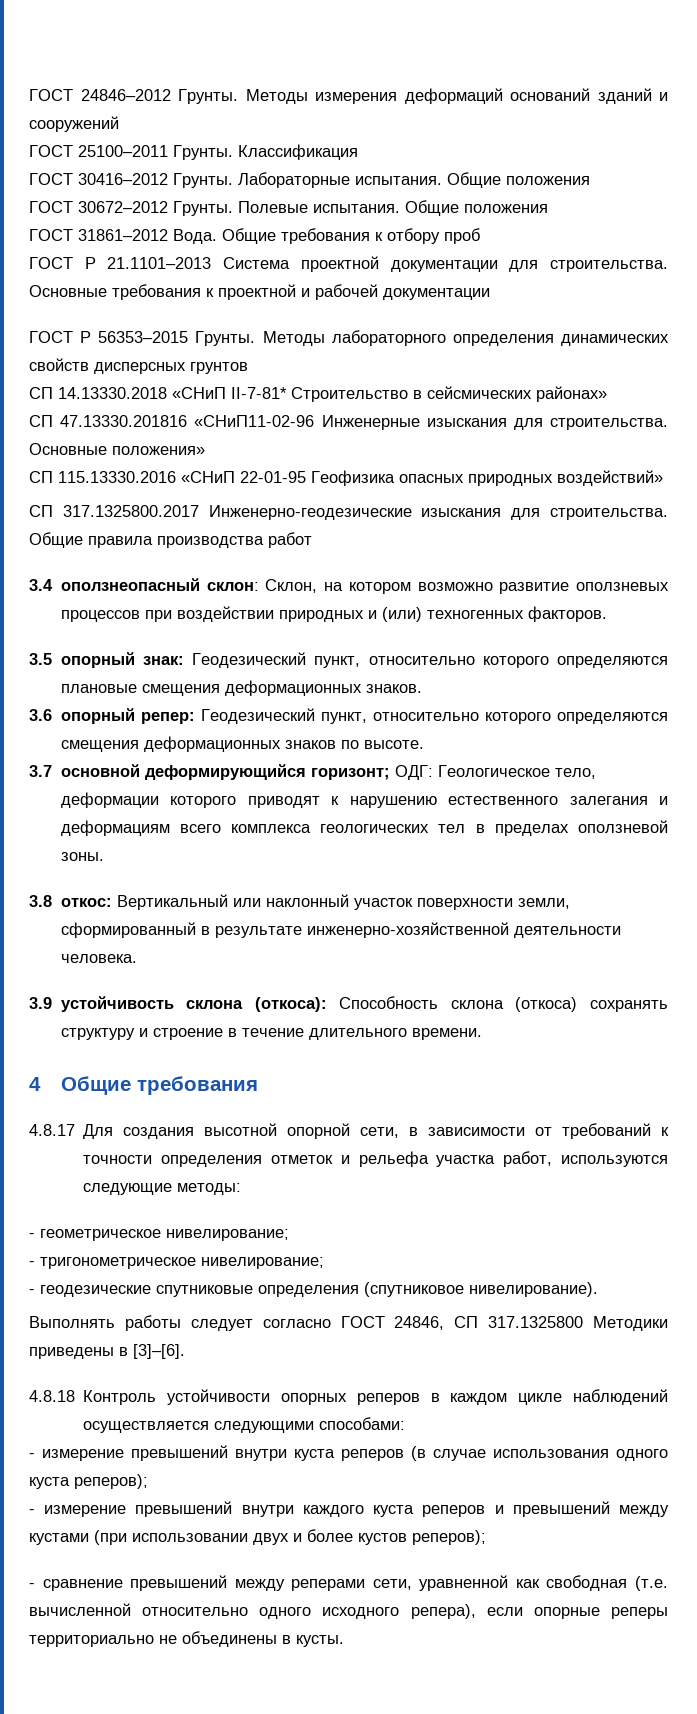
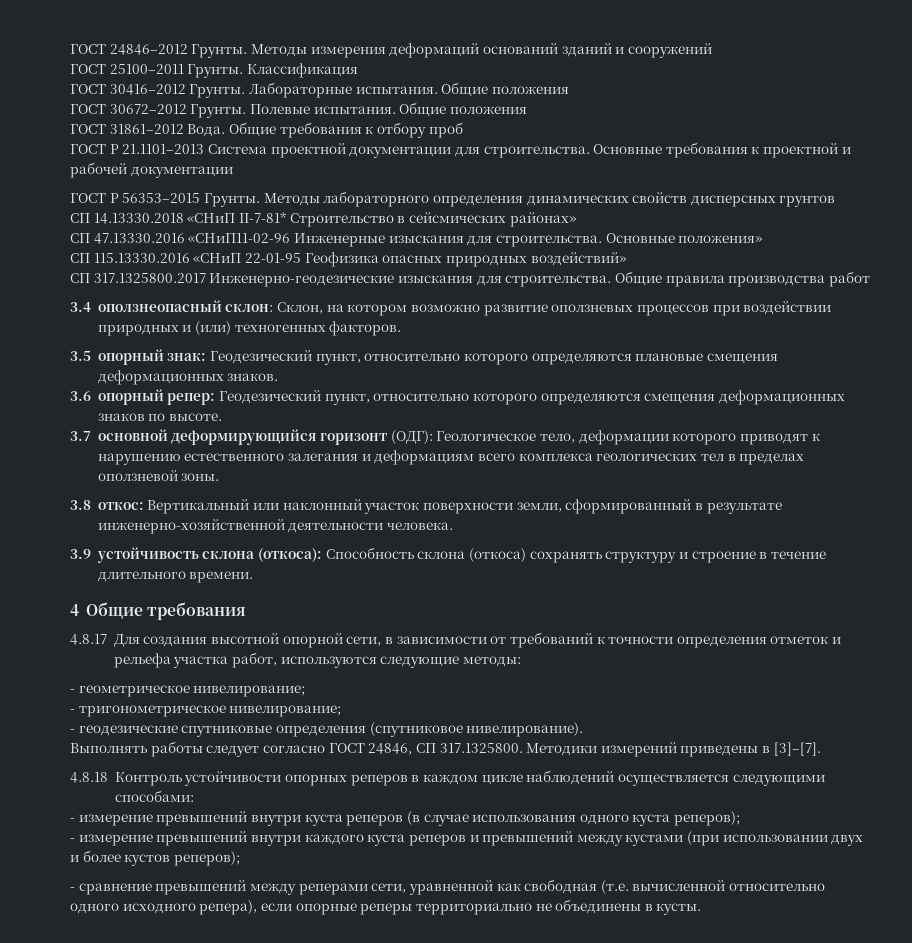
[60,415,188,427] 47.13330.201816 -> [93,233,185,244] 47.13330.2016
[310,765,433,780] горизонт; ОДГ: -> [320,430,433,445] горизонт (ОДГ):
[488,1316,668,1331] 317.1325800 Методики -> [439,742,677,757] 317.1325800. Методики измерений
[133,1344,185,1359] [3]–[6]. -> [773,742,821,756] [3]–[7].

